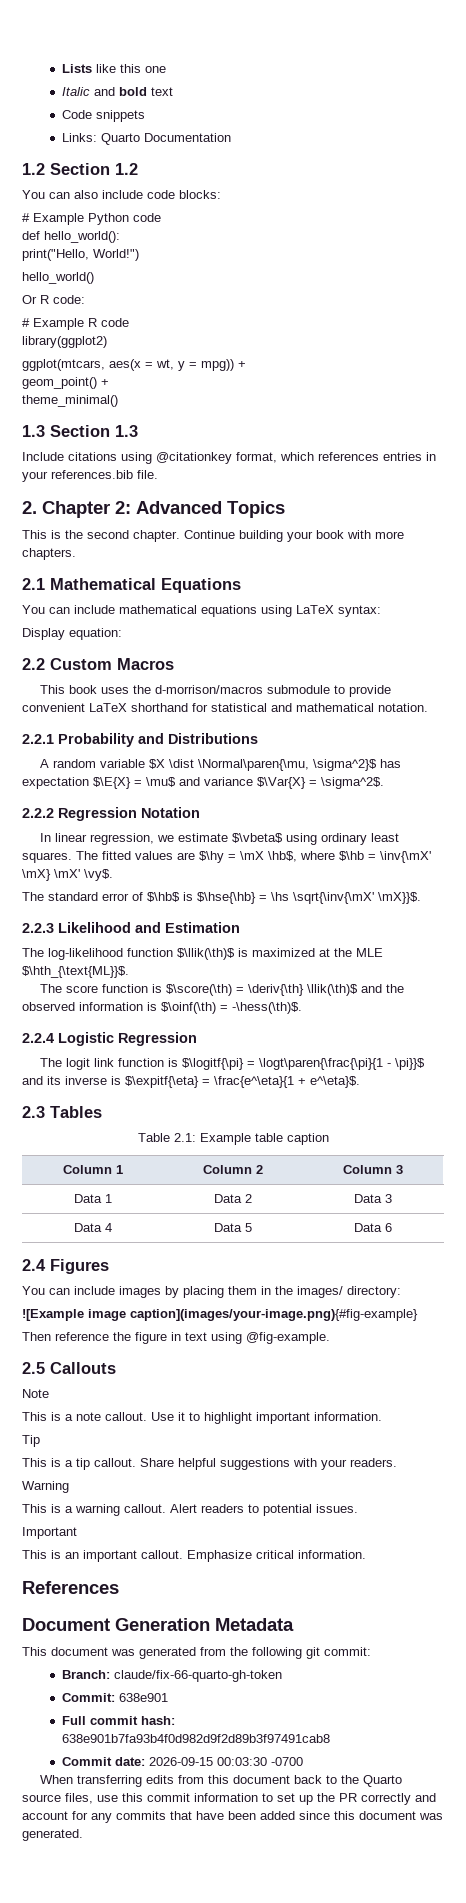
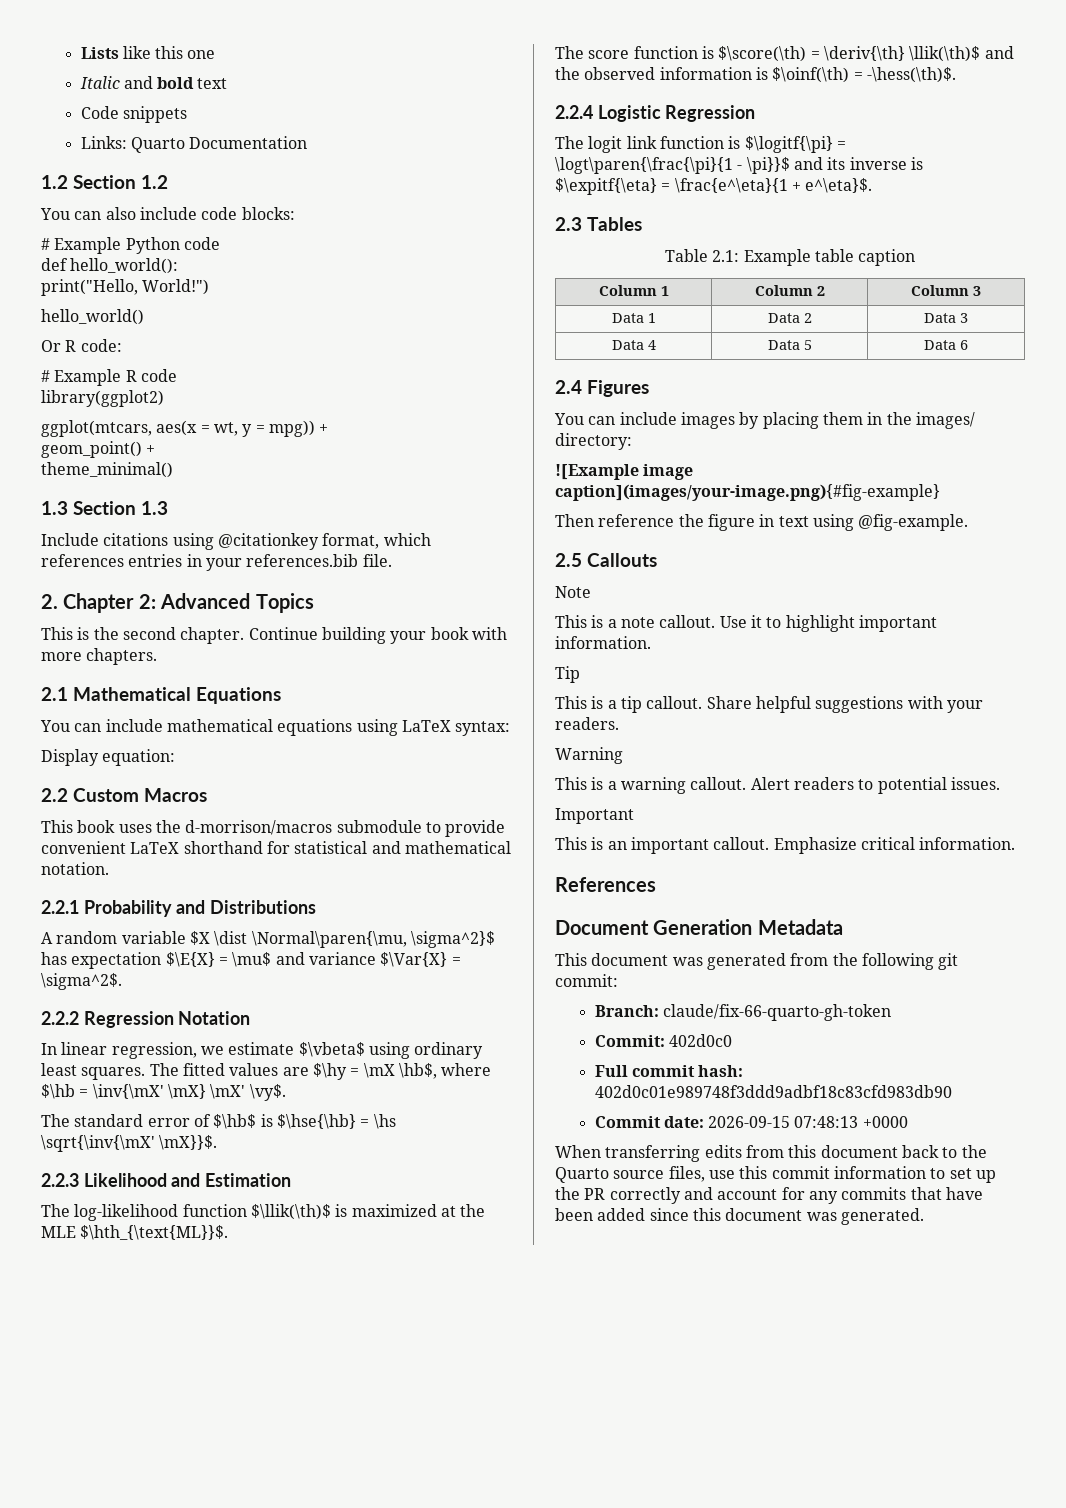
[118,1693,168,1702] 638e901 -> [668,1034,732,1047] 402d0c0
[61,1734,330,1743] 638e901b7fa93b4f0d982d9f2d89b3f97491cab8 -> [594,1085,952,1098] 402d0c01e989748f3ddd9adbf18c83cfd983db90
[216,1757,303,1766] 00:03:30 -0700 -> [794,1116,908,1128] 07:48:13 +0000

